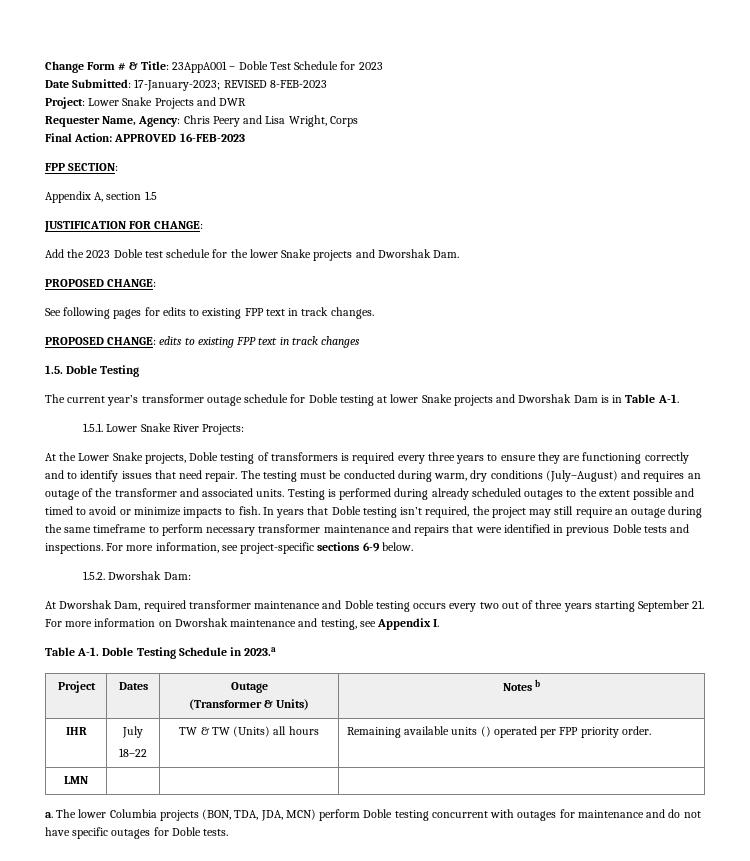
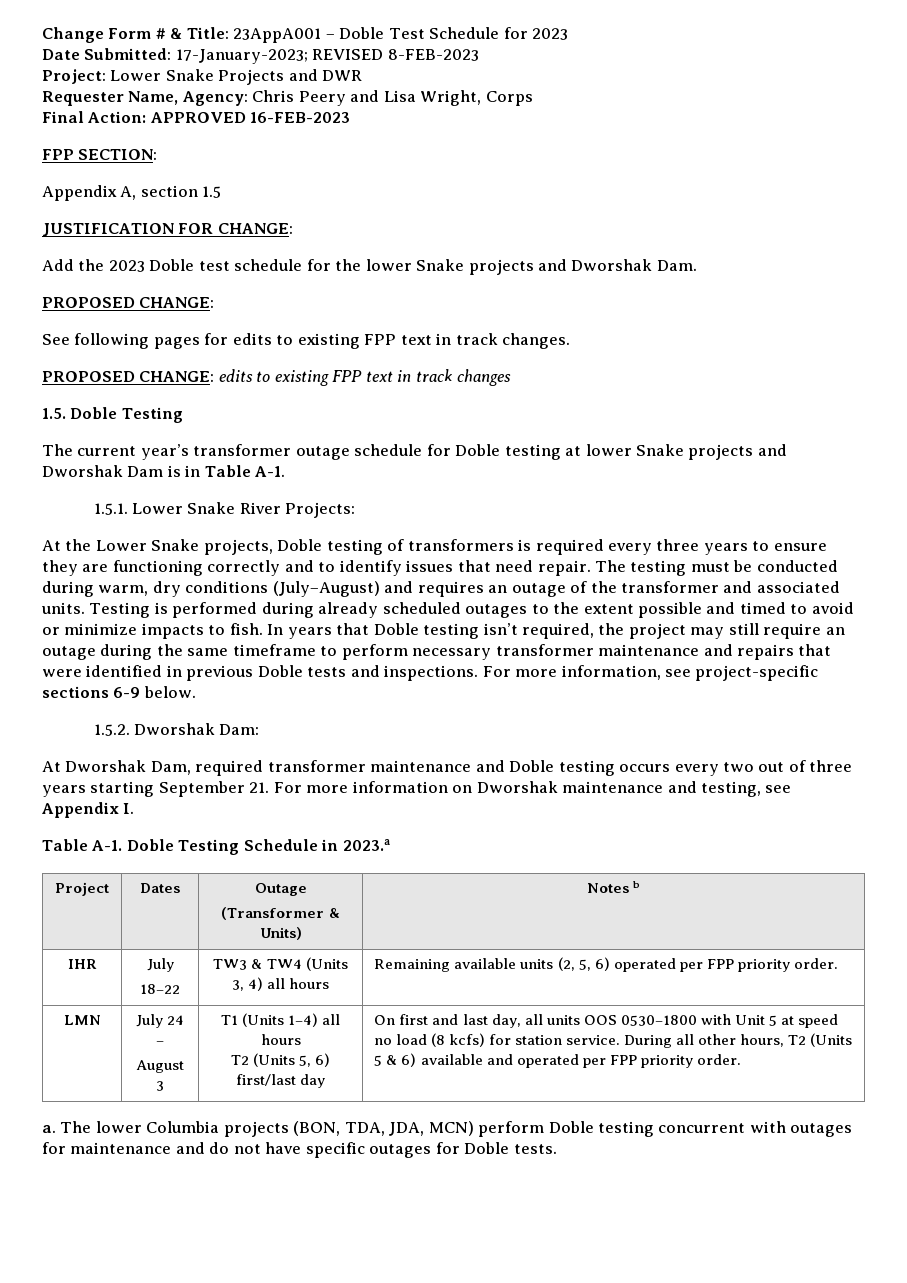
[179,726,271,737] TW & TW (Units) -> [213,957,348,971] [231,977,263,991] TW3 & TW4 (Units 3, 4)
[480,726,491,737] () -> [557,957,610,971] (2, 5, 6)
(88, 780) | | -> [135,1014,185,1028] [156,1041,164,1045] [135,1060,184,1073] [156,1081,164,1091] [220,1013,341,1027] [260,1034,301,1045] [230,1053,331,1067] [235,1074,326,1088] [374,1014,839,1028] [374,1033,852,1048] [374,1053,741,1068] July 24 – // August 3 | T1 (Units 1–4) all hours // T2 (Units 5, 6) first/last day | On first and last day, all units OOS 0530–1800 with Unit 5 at speed no load (8 kcfs) for station service. During all other hours, T2 (Units 5 & 6) available and operated per FPP priority order.

